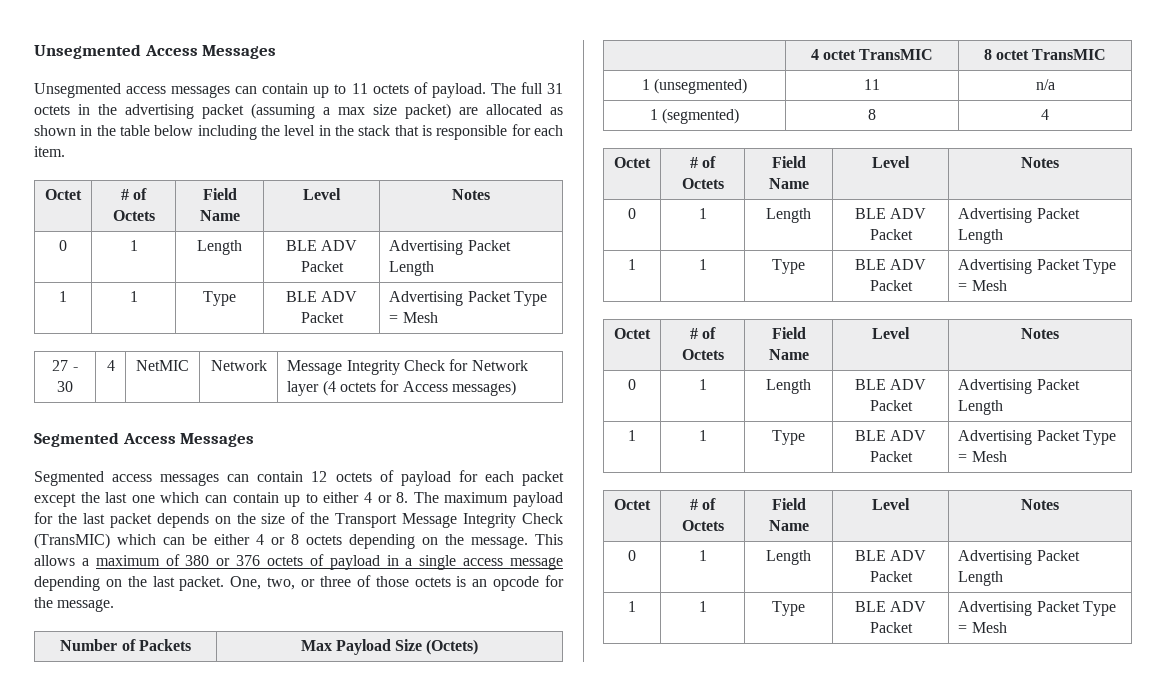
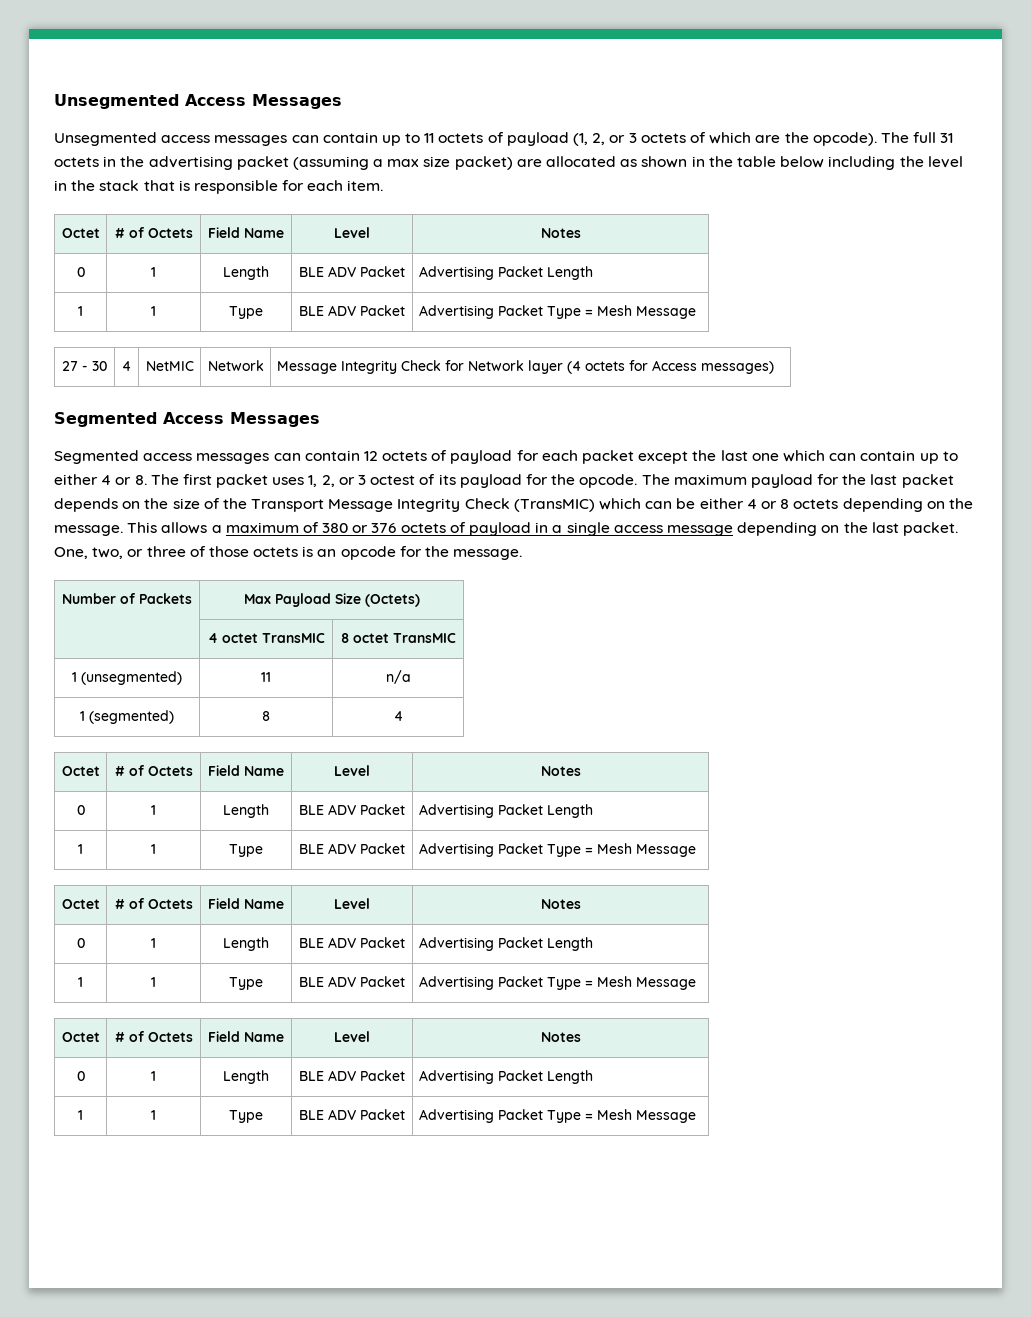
[431,83,486,98] payload. -> [506,132,877,146] payload (1, 2, or 3 octets of which are the opcode).
(438, 317) none -> [635,306,696,319] Message
(439, 497) none -> [182,474,670,488] first packet uses 1, 2, or 3 octest of its payload for the opcode. The
(1007, 285) none -> [635,844,696,857] Message
(1007, 456) none -> [635,977,696,990] Message
(1007, 627) none -> [635,1110,696,1123] Message

